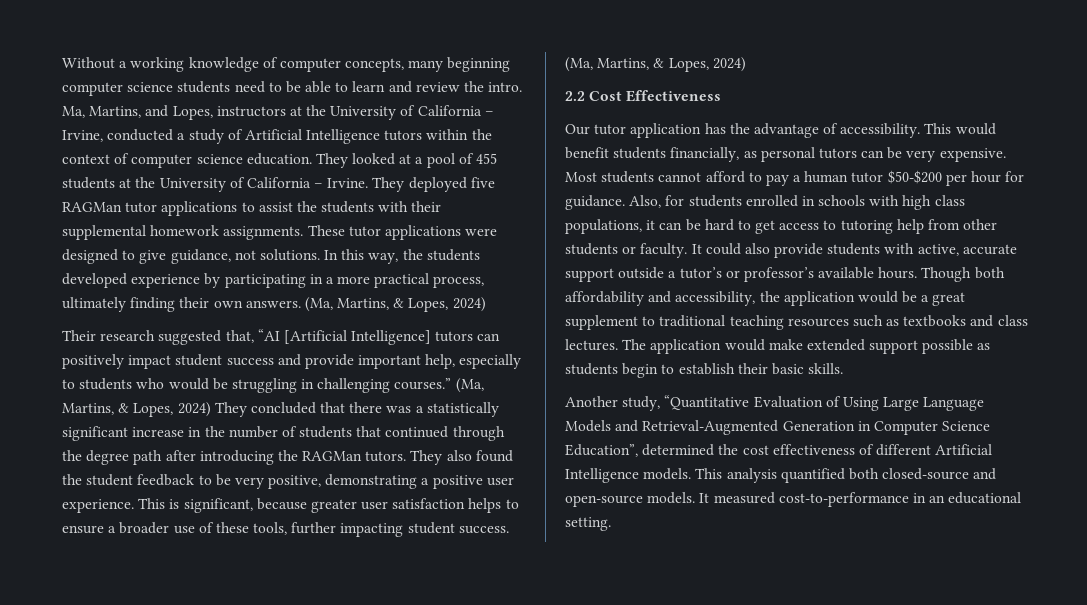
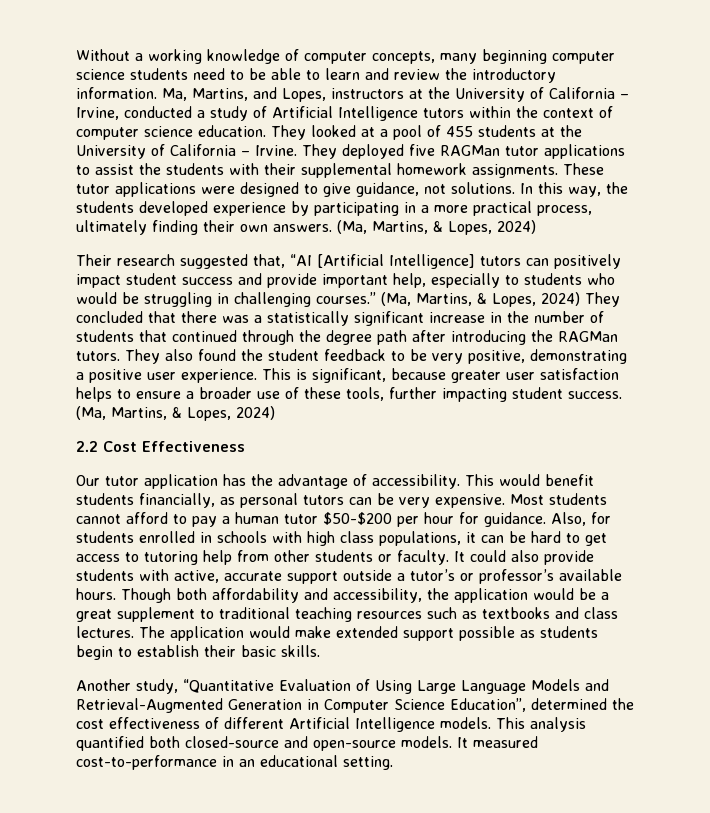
[488,82,523,92] intro. -> [472,68,556,83] [76,87,157,99] introductory information.

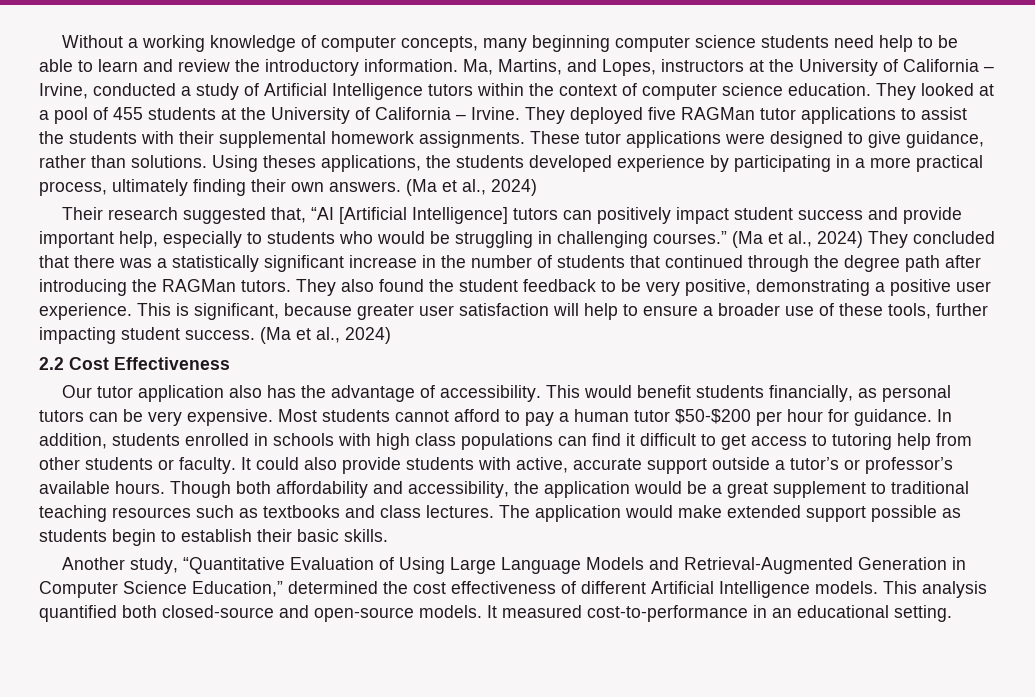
(225, 74) none -> [878,35,913,52] help
[424,182,601,197] not solutions. In this way, -> [39,155,421,172] rather than solutions. Using theses applications,
[337,220,492,235] (Ma, Martins, & Lopes, -> [406,179,486,196] (Ma et al.,
[380,292,536,307] (Ma, Martins, & Lopes, -> [732,231,812,248] (Ma et al.,
[76,387,112,402] helps -> [553,303,618,320] will help
[76,406,231,421] (Ma, Martins, & Lopes, -> [260,327,340,344] (Ma et al.,
(218, 481) none -> [228,385,262,398] also
[551,512,611,526] Also, for -> [937,409,952,422] [39,433,107,449] In addition,
[379,531,561,546] populations, it can be hard -> [461,433,696,450] populations can find it difficult
[450,698,526,712] Education”, -> [192,581,283,597] Education,”

